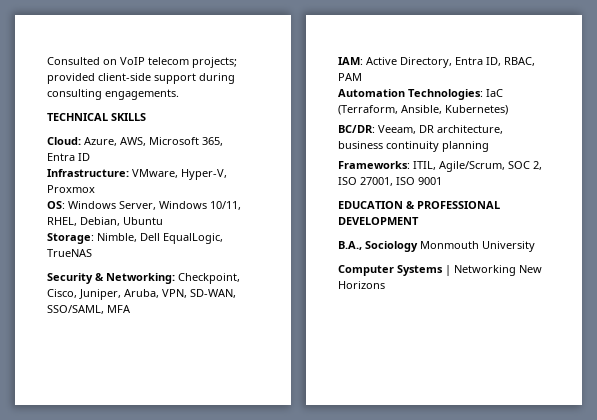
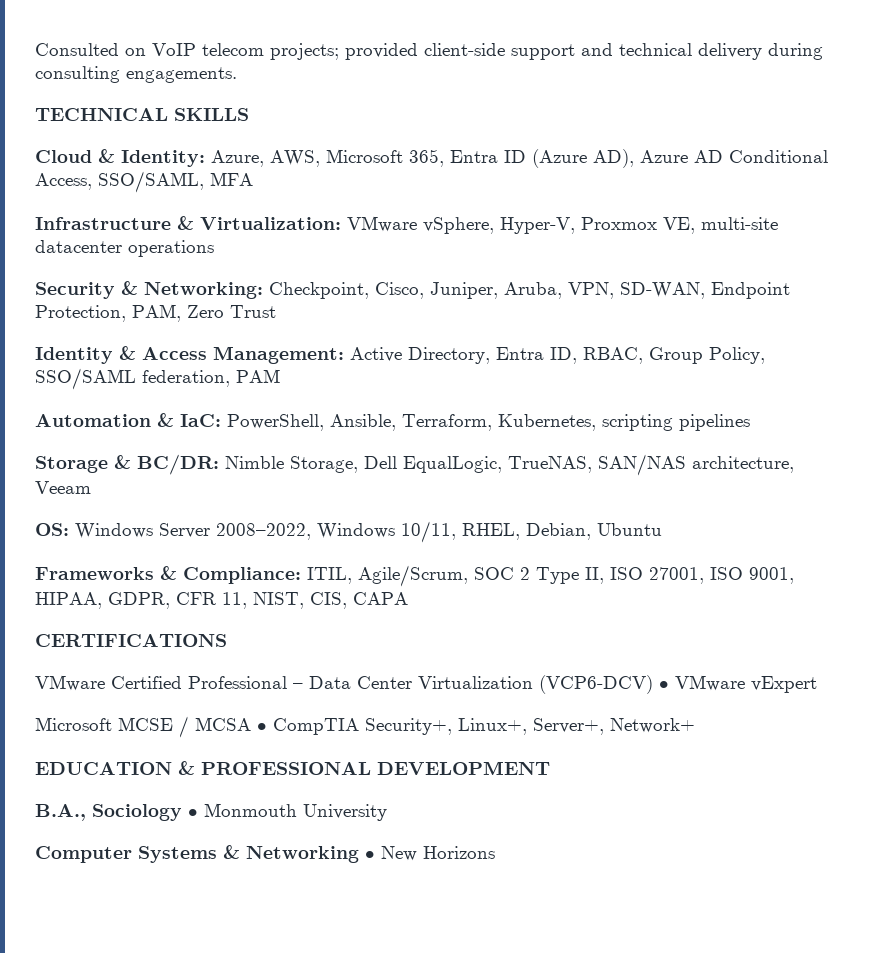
(196, 78) none -> [581,43,762,60] and technical delivery
[47,137,81,145] Cloud: -> [35,149,205,167] Cloud & Identity:
[47,169,227,180] [47,185,95,193] [47,201,241,210] [47,217,163,226] [47,233,223,244] [47,249,92,257] // Infrastructure: VMware, Hyper‑V, Proxmox // OS: Windows Server, Windows 10/11, RHEL, Debian, Ubuntu // Storage: Nimble, Dell EqualLogic, TrueNAS -> [532,149,828,168] [35,171,253,193] [35,216,778,234] [35,240,214,257] (Azure AD), Azure AD Conditional Access, SSO/SAML, MFA // Infrastructure & Virtualization: VMware vSphere, Hyper-V, Proxmox VE, multi-site datacenter operations
[47,305,131,314] [338,57,363,65] SSO/SAML, MFA // IAM: -> [711,282,790,299] [35,304,276,322] [35,346,344,364] Endpoint Protection, PAM, Zero Trust // Identity & Access Management:
[338,73,362,81] [338,89,503,100] [338,105,508,115] [338,125,503,134] [338,141,489,152] [338,161,542,172] [338,177,442,186] PAM // Automation Technologies: IaC (Terraform, Ansible, Kubernetes) // BC/DR: Veeam, DR architecture, business continuity planning // Frameworks: ITIL, Agile/Scrum, SOC 2, ISO 27001, ISO 9001 -> [649,347,765,364] [35,368,280,390] [35,413,750,431] [35,454,794,476] [35,481,91,494] [35,521,662,543] [35,565,794,587] [35,592,408,609] [35,634,227,647] [35,675,817,694] [35,716,695,738] Group Policy, SSO/SAML federation, PAM // Automation & IaC: PowerShell, Ansible, Terraform, Kubernetes, scripting pipelines // Storage & BC/DR: Nimble Storage, Dell EqualLogic, TrueNAS, SAN/NAS architecture, Veeam // OS: Windows Server 2008–2022, Windows 10/11, RHEL, Debian, Ubuntu // Frameworks & Compliance: ITIL, Agile/Scrum, SOC 2 Type II, ISO 27001, ISO 9001, HIPAA, GDPR, CFR 11, NIST, CIS, CAPA // CERTIFICATIONS // VMware Certified Professional – Data Center Virtualization (VCP6-DCV) • VMware vExpert // Microsoft MCSE / MCSA • CompTIA Security+, Linux+, Server+, Network+
(418, 246) none -> [188,809,198,817] •
[445,265,516,276] | Networking -> [223,845,375,863] & Networking •

